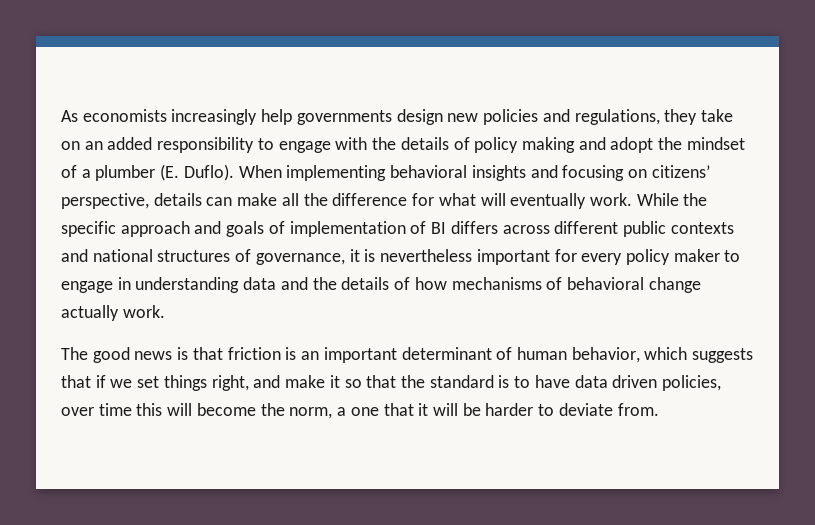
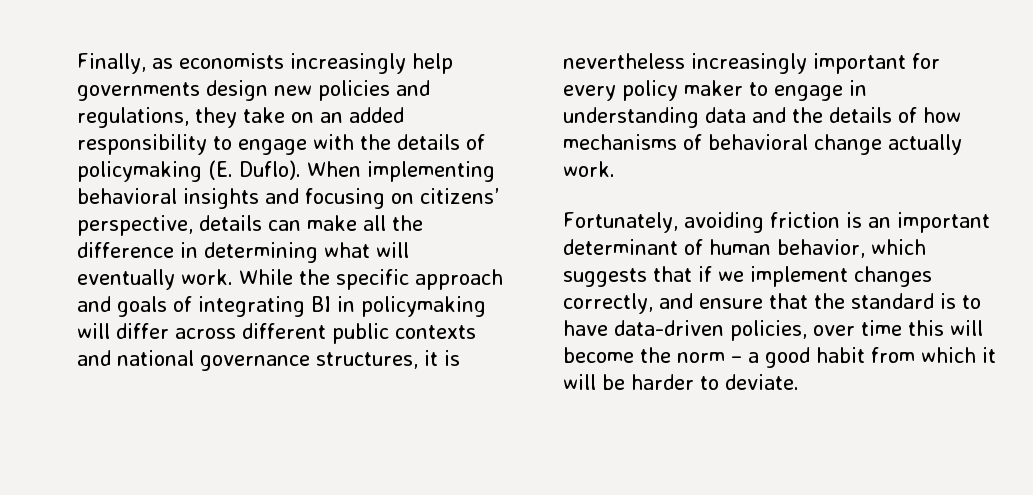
[61,110,78,122] As -> [77,53,173,74] Finally, as
[474,137,745,153] [61,165,156,181] policy making and adopt the mindset of a plumber -> [77,161,202,182] policymaking
[412,193,435,206] for -> [180,242,318,263] in determining
[289,221,498,237] implementation of BI differs -> [198,296,486,317] [77,323,169,339] integrating BI in policymaking will differ
[157,249,345,265] structures of governance, -> [200,352,418,371] governance structures,
(473, 255) none -> [691,53,807,74] increasingly
[61,347,223,363] The good news is that -> [563,212,764,233] Fortunately, avoiding
[137,375,362,391] set things right, and make it so -> [750,266,932,287] [563,293,763,314] implement changes correctly, and ensure
[574,375,658,388] data driven -> [614,320,724,336] data-driven
[289,403,414,419] norm, a one that -> [677,347,976,368] norm – a good habit from which
[558,403,659,416] deviate from. -> [725,374,799,390] deviate.

